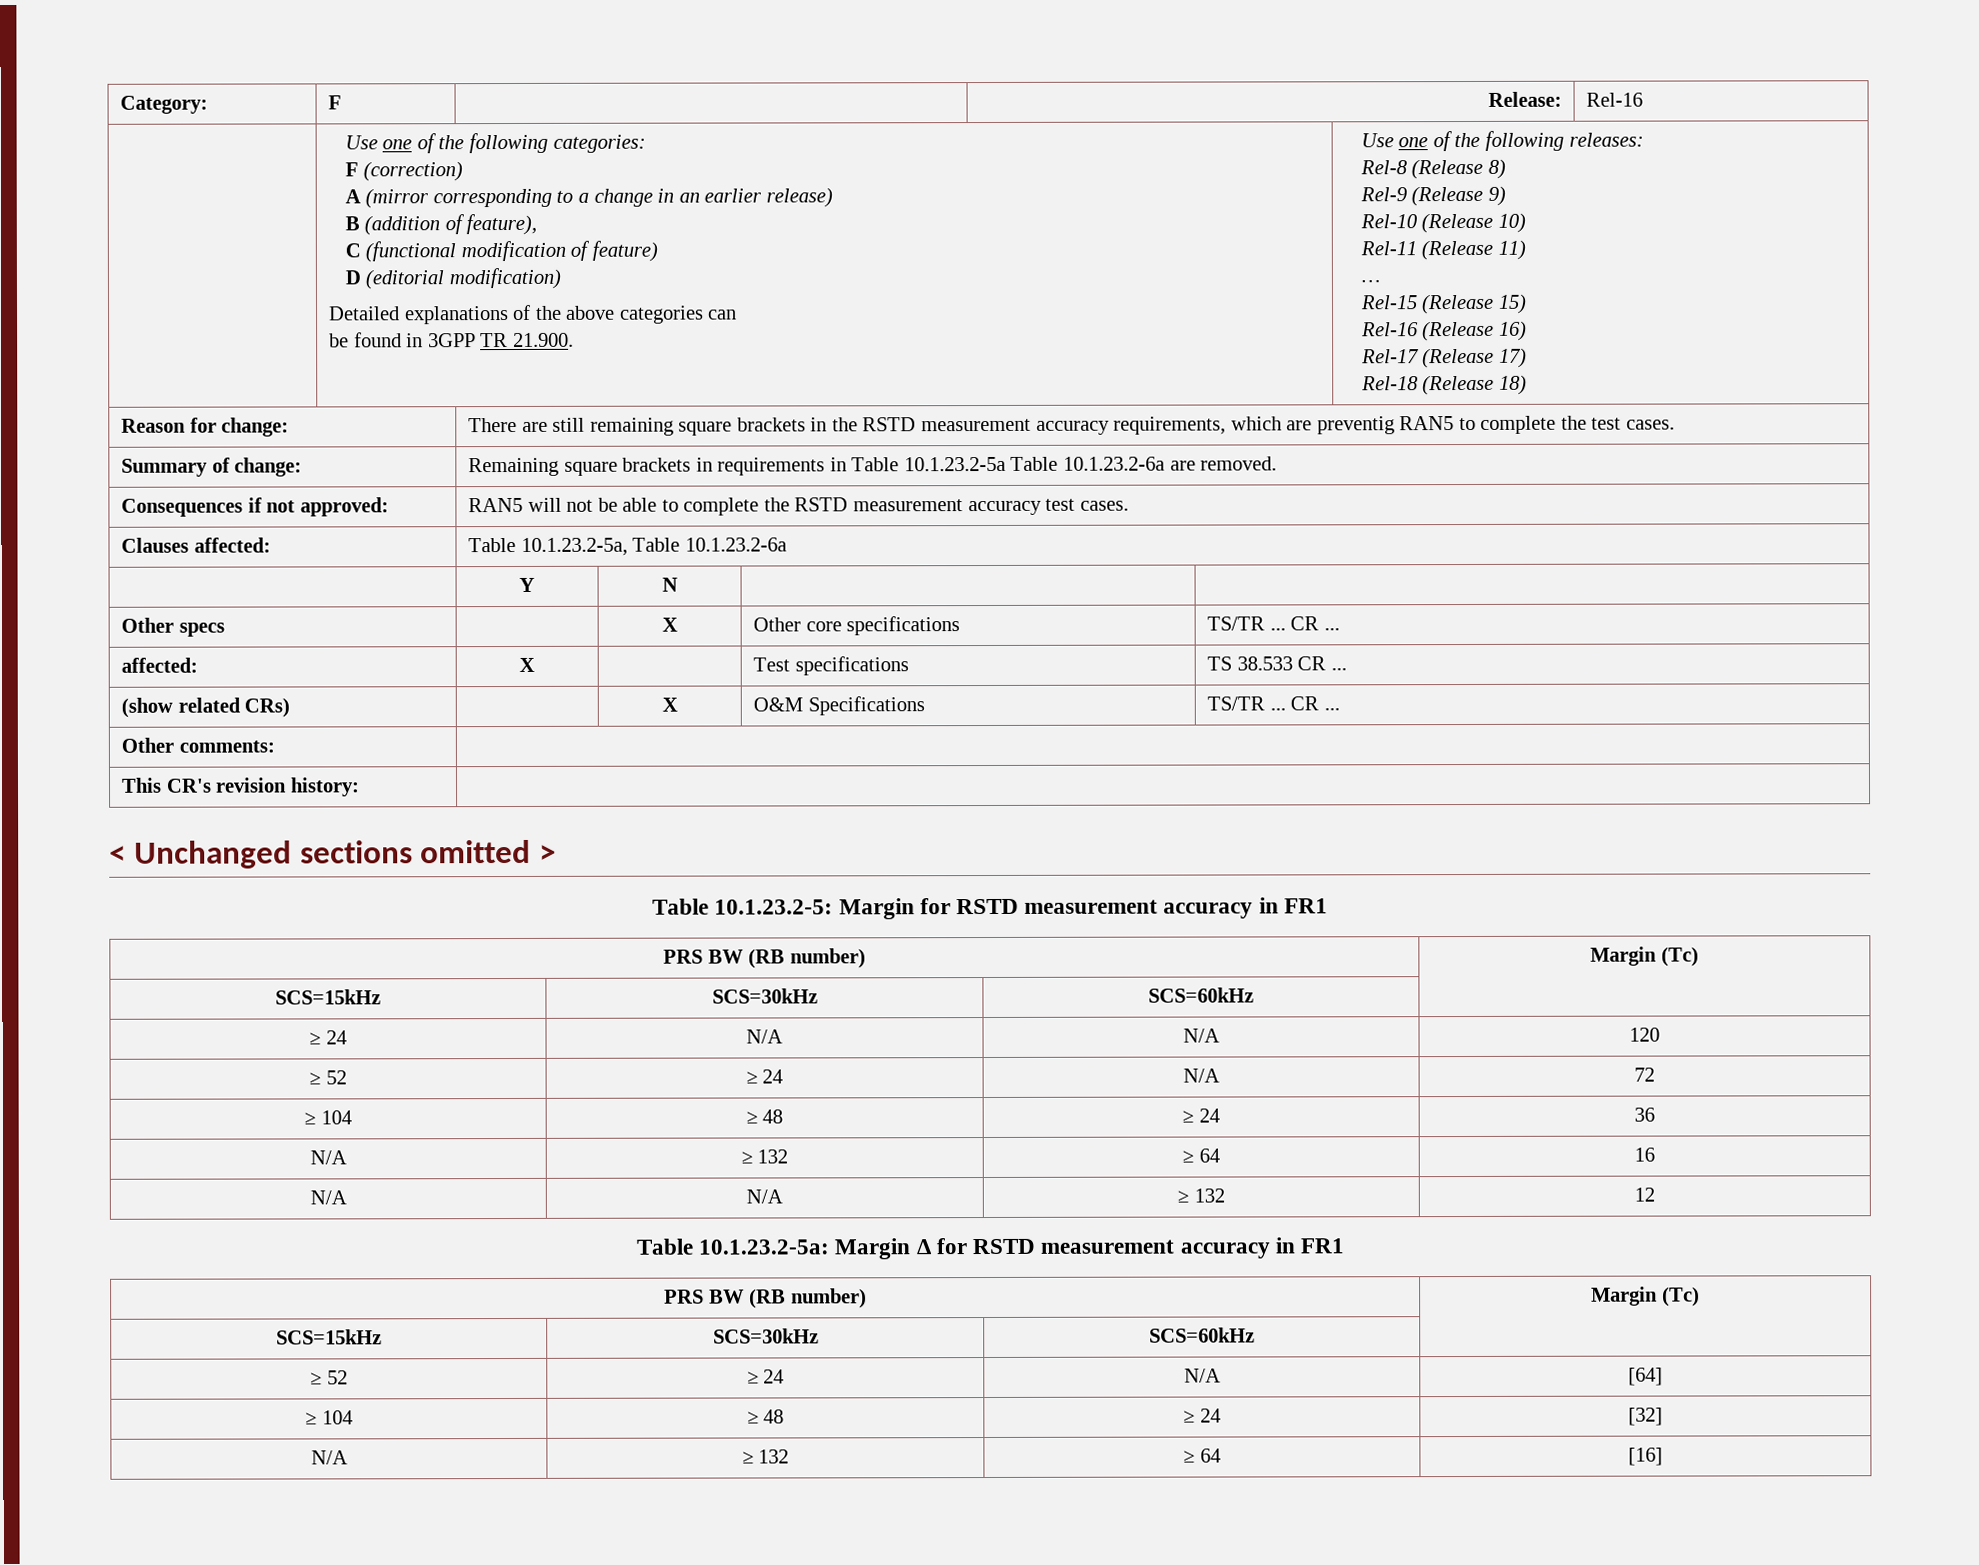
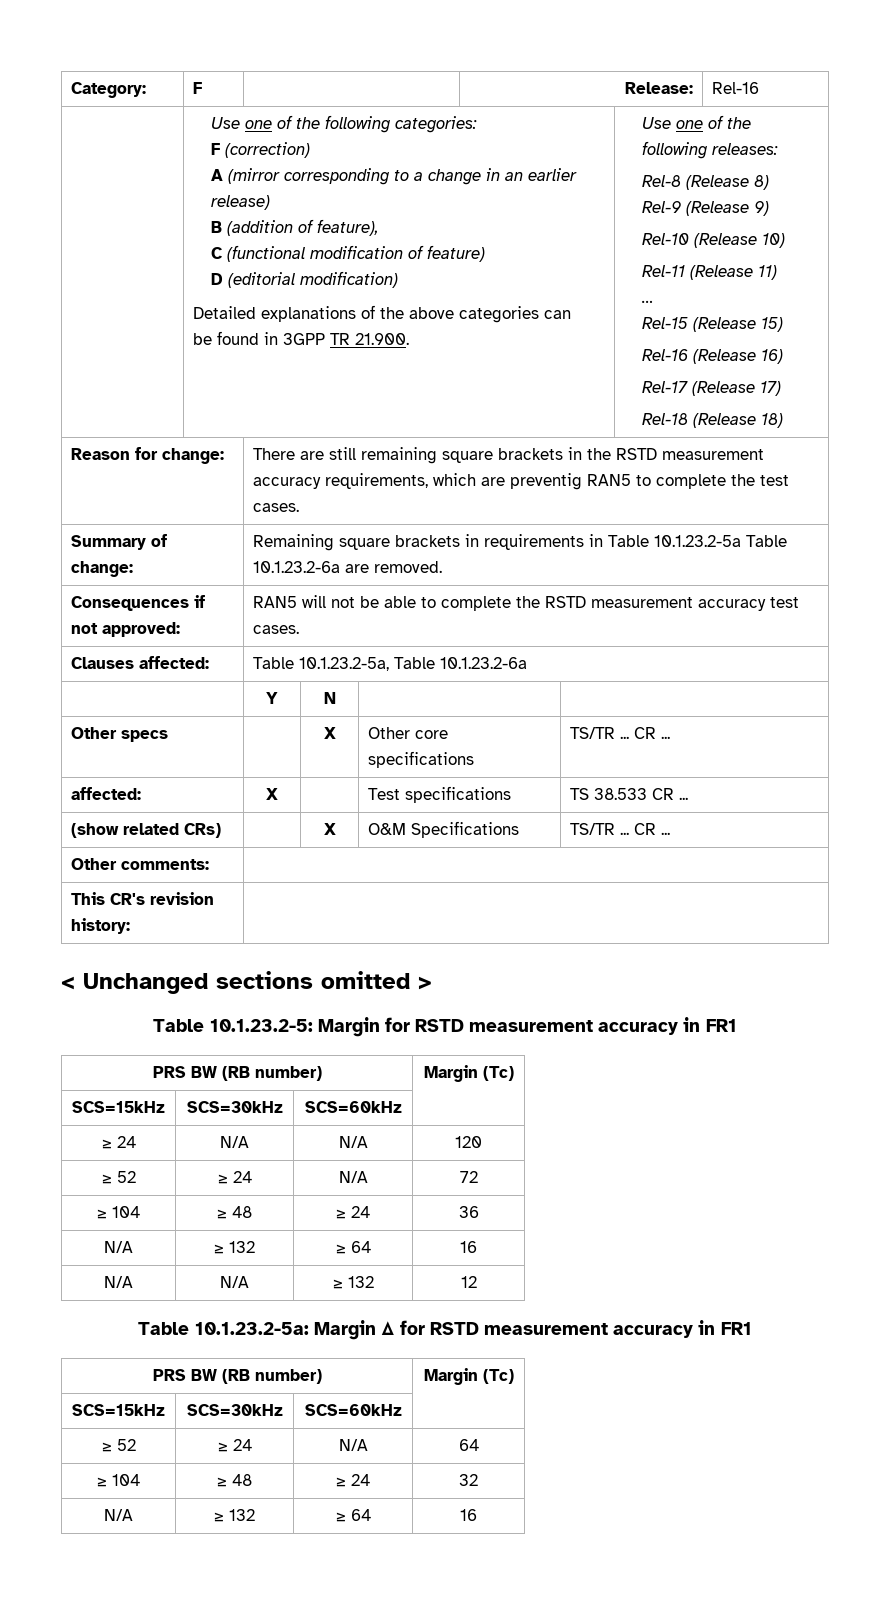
[1628,1367,1663,1386] [305,1410,353,1425] [746,1409,785,1424] [1183,1408,1221,1423] [1628,1407,1663,1426] [310,1450,348,1465] [741,1449,790,1464] [1183,1448,1221,1463] [1628,1447,1663,1466] [64] // ≥ 104 | ≥ 48 | ≥ 24 | [32] // N/A | ≥ 132 | ≥ 64 | [16] -> [458,1439,479,1451] [97,1474,140,1487] [217,1474,252,1487] [336,1474,370,1487] [459,1474,478,1486] [104,1509,133,1521] [214,1509,255,1522] [335,1509,371,1522] [460,1509,477,1521] 64 // ≥ 104 | ≥ 48 | ≥ 24 | 32 // N/A | ≥ 132 | ≥ 64 | 16

